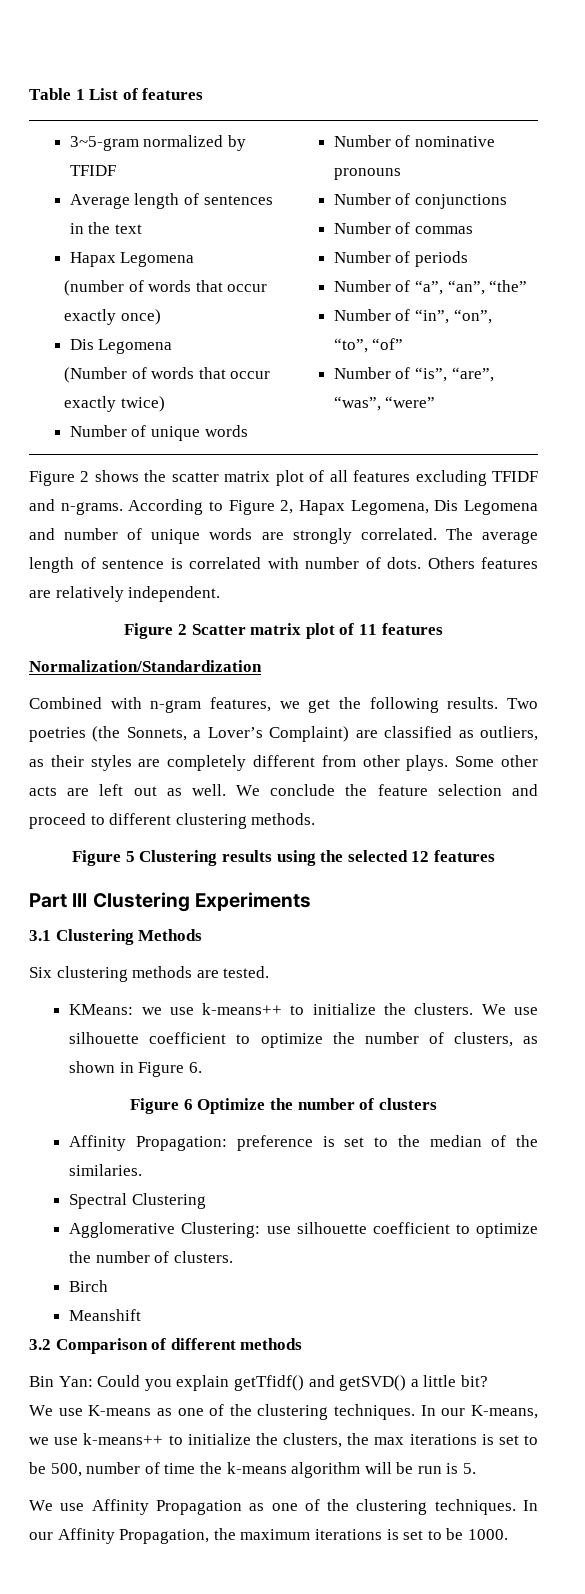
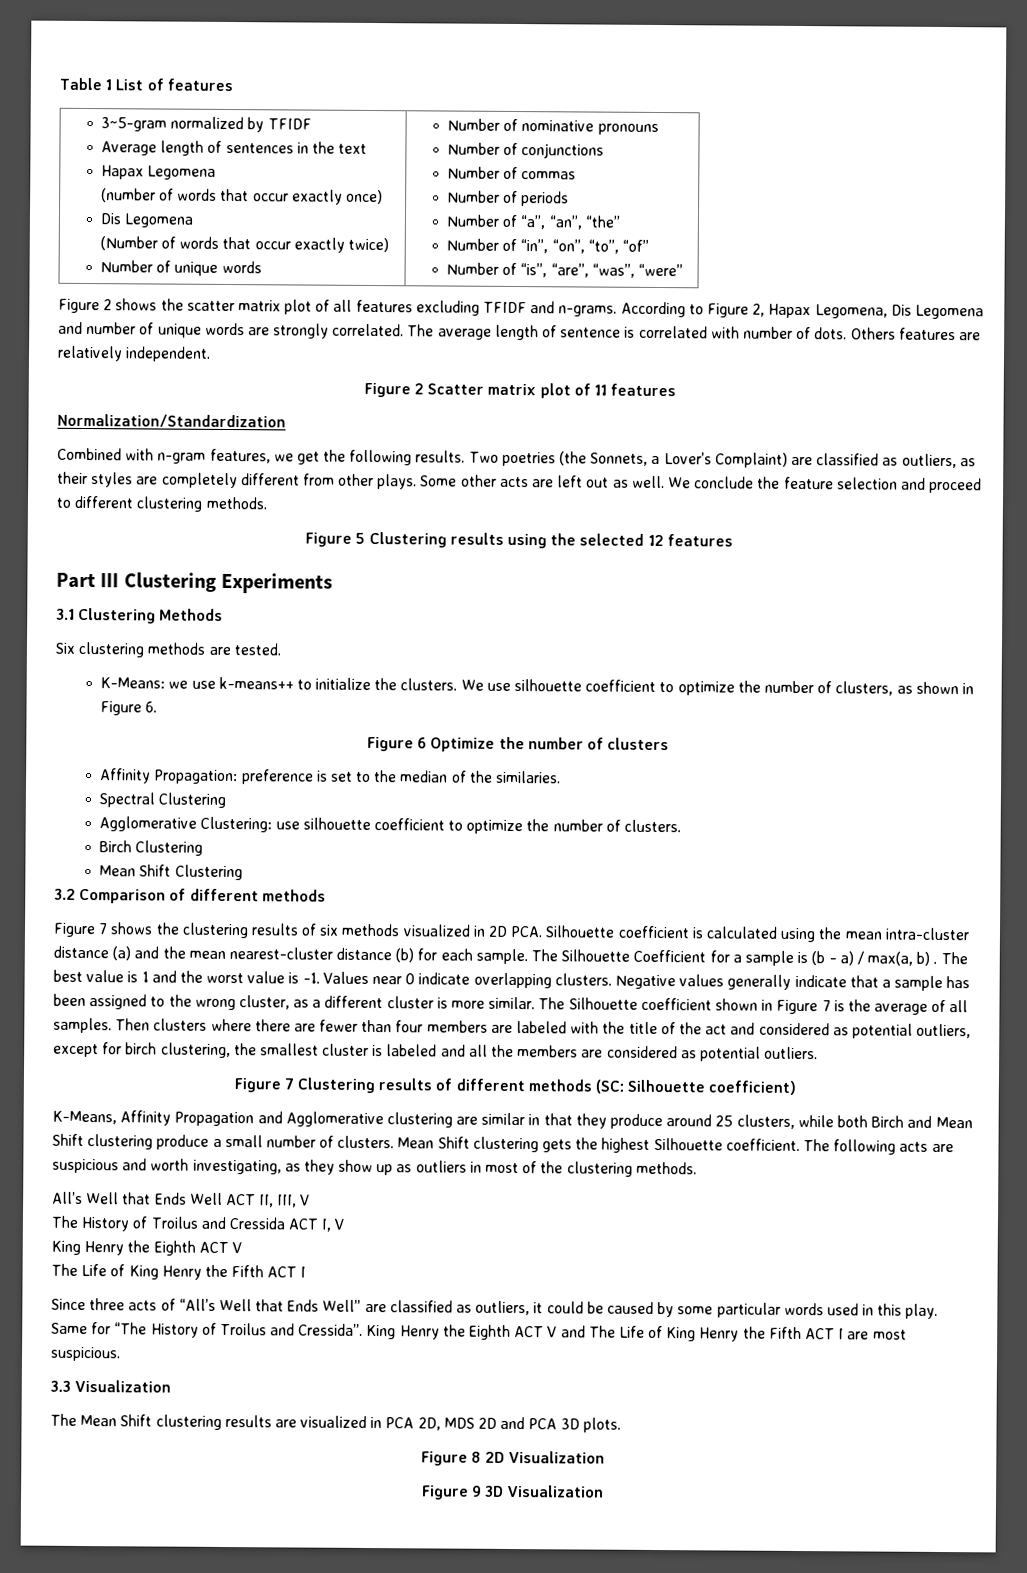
[69,1004,134,1015] KMeans: -> [100,677,166,689] K-Means:
[69,1309,142,1321] // Meanshift -> [135,840,204,856] [99,864,243,881] Clustering // Mean Shift Clustering
[29,1375,488,1391] [29,1404,538,1420] [29,1433,538,1448] [29,1462,477,1478] [29,1499,538,1515] [29,1528,508,1544] Bin Yan: Could you explain getTfidf() and getSVD() a little bit? // We use K-means as one of the clustering techniques. In our K-means, we use k-means++ to initialize the clusters, the max iterations is set to be 500, number of time the k-means algorithm will be run is 5. // We use Affinity Propagation as one of the clustering techniques. In our Affinity Propagation, the maximum iterations is set to be 1000. -> [53,922,970,943] [53,945,968,966] [53,969,971,992] [53,993,969,1015] [53,1017,972,1039] [53,1042,819,1062] [233,1077,797,1095] [52,1110,973,1130] [52,1133,954,1155] [52,1158,697,1177] [52,1191,311,1208] [51,1215,345,1232] [51,1240,242,1256] [51,1263,307,1280] [51,1298,939,1319] [51,1322,907,1342] [50,1346,121,1362] [50,1379,172,1393] [50,1413,621,1433] [421,1450,605,1466] [421,1484,605,1500] Figure 7 shows the clustering results of six methods visualized in 2D PCA. Silhouette coefficient is calculated using the mean intra-cluster distance (a) and the mean nearest-cluster distance (b) for each sample. The Silhouette Coefficient for a sample is (b - a) / max(a, b) . The best value is 1 and the worst value is -1. Values near 0 indicate overlapping clusters. Negative values generally indicate that a sample has been assigned to the wrong cluster, as a different cluster is more similar. The Silhouette coefficient shown in Figure 7 is the average of all samples. Then clusters where there are fewer than four members are labeled with the title of the act and considered as potential outliers, except for birch clustering, the smallest cluster is labeled and all the members are considered as potential outliers. // Figure 7 Clustering results of different methods (SC: Silhouette coefficient) // K-Means, Affinity Propagation and Agglomerative clustering are similar in that they produce around 25 clusters, while both Birch and Mean Shift clustering produce a small number of clusters. Mean Shift clustering gets the highest Silhouette coefficient. The following acts are suspicious and worth investigating, as they show up as outliers in most of the clustering methods. // All’s Well that Ends Well ACT II, III, V // The History of Troilus and Cressida ACT I, V // King Henry the Eighth ACT V // The Life of King Henry the Fifth ACT I // Since three acts of “All’s Well that Ends Well” are classified as outliers, it could be caused by some particular words used in this play. Same for “The History of Troilus and Cressida”. King Henry the Eighth ACT V and The Life of King Henry the Fifth ACT I are most suspicious. // 3.3 Visualization // The Mean Shift clustering results are visualized in PCA 2D, MDS 2D and PCA 3D plots. // Figure 8 2D Visualization // Figure 9 3D Visualization

